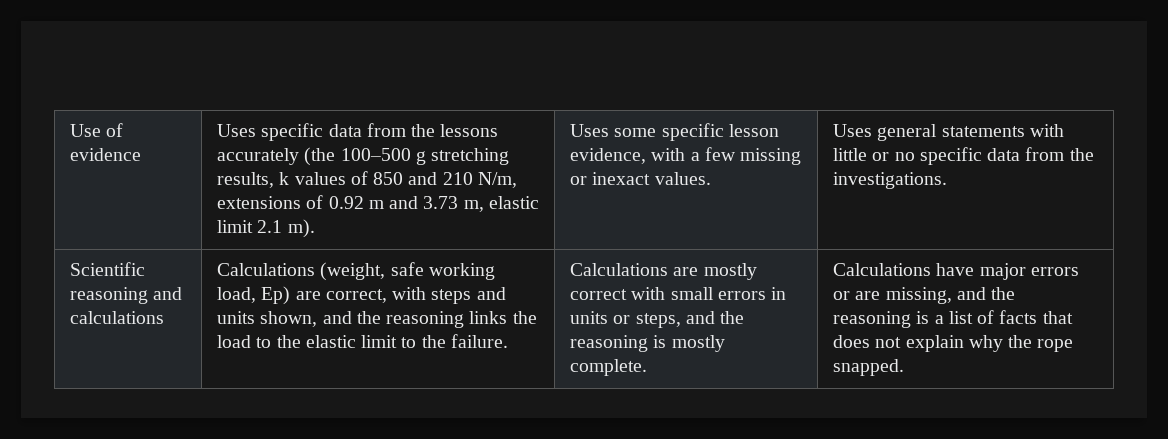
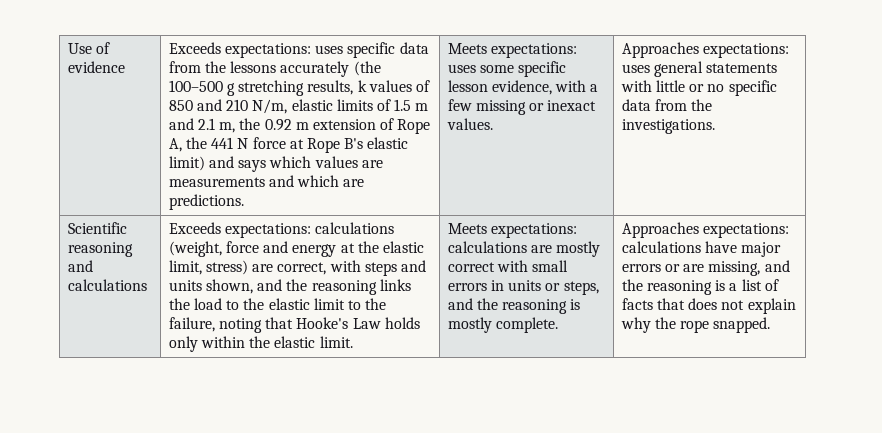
[217,124,257,137] Uses -> [168,42,344,58] Exceeds expectations: uses
[217,195,539,212] [217,219,315,238] [570,124,610,137] extensions of 0.92 m and 3.73 m, elastic limit 2.1 m). | Uses -> [291,99,429,111] [168,118,431,134] [168,137,409,153] [168,156,383,172] [168,175,365,187] [168,194,244,210] [447,43,577,58] [447,64,476,73] elastic limits of 1.5 m and 2.1 m, the 0.92 m extension of Rope A, the 441 N force at Rope B's elastic limit) and says which values are measurements and which are predictions. | Meets expectations: uses
[833,124,873,137] Uses -> [621,42,789,58] [621,64,650,73] Approaches expectations: uses
[217,262,495,281] [217,286,291,305] Calculations (weight, safe working load, Ep) -> [168,222,395,238] [168,241,424,257] [168,260,248,275] Exceeds expectations: calculations (weight, force and energy at the elastic limit, stress)
[450,334,508,348] [570,263,669,276] failure. | Calculations -> [168,317,420,333] [168,336,353,352] [447,223,577,238] [447,241,527,253] failure, noting that Hooke's Law holds only within the elastic limit. | Meets expectations: calculations
[833,263,932,276] Calculations -> [621,222,789,238] [621,241,701,253] Approaches expectations: calculations

